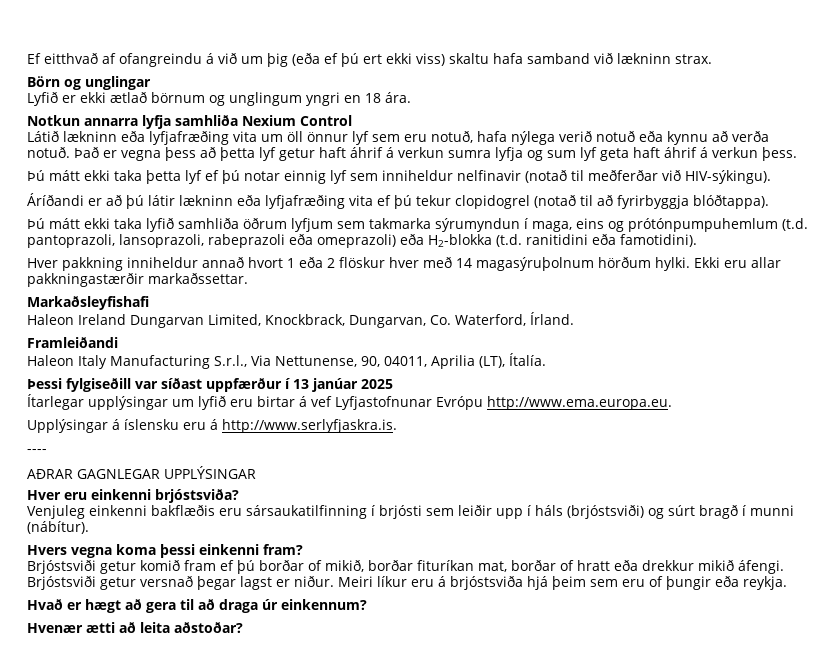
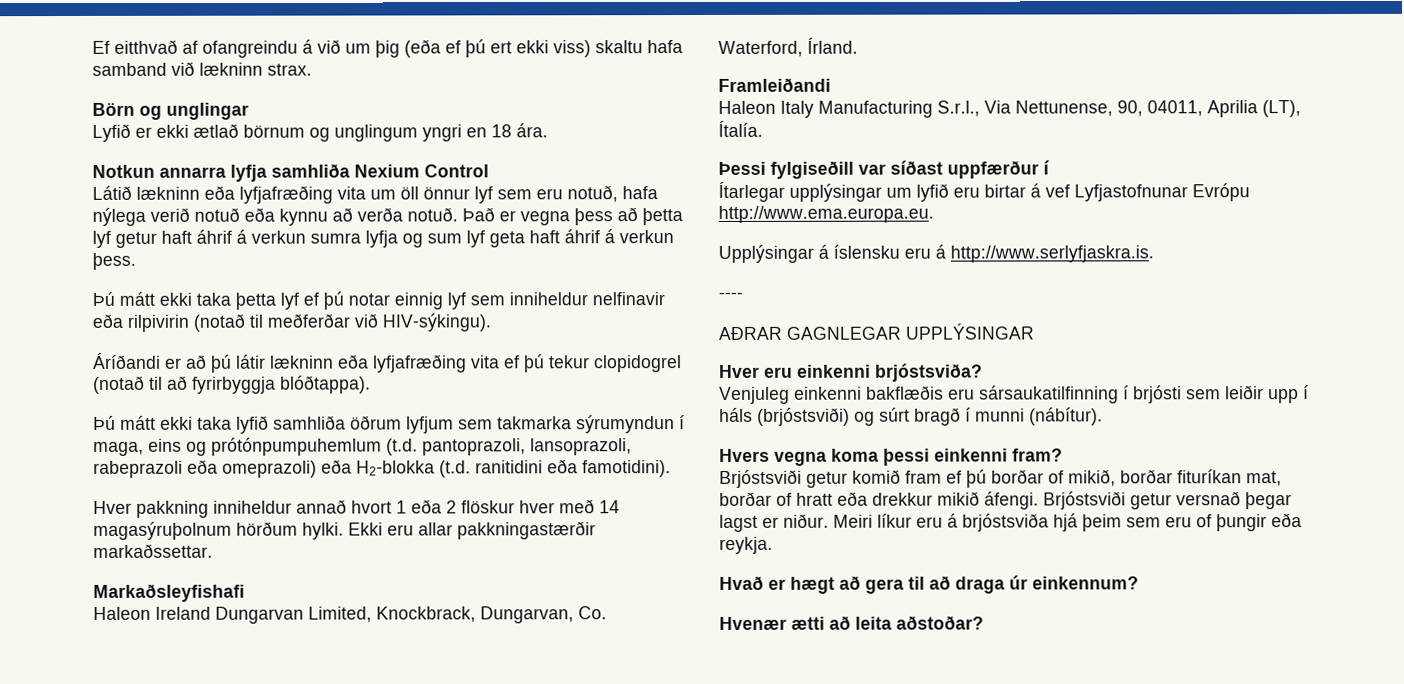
(521, 175) none -> [92,313,189,332] eða rilpivirin
[293,378,393,392] 13 janúar 2025 -> (1050, 167) none

